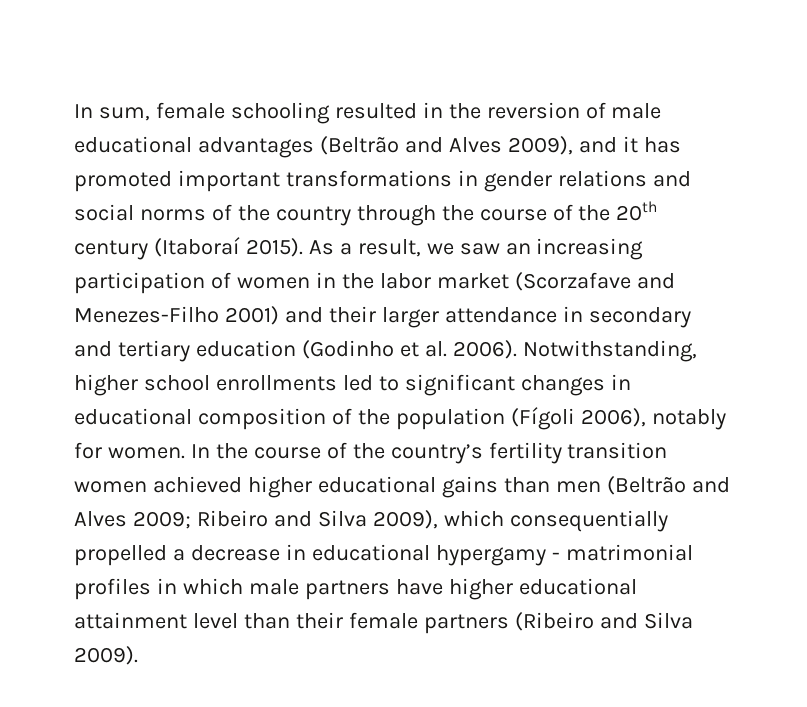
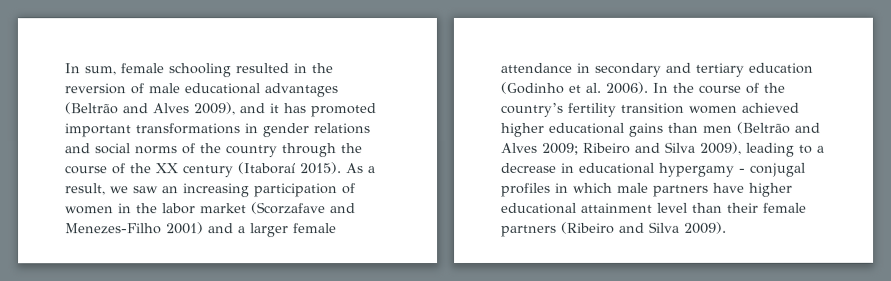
[616,201,658,221] 20th -> [156,163,179,174] XX
[328,306,439,328] their larger -> [238,223,337,238] a larger female
[522,340,697,362] [74,374,631,396] [74,407,726,430] [74,442,185,459] Notwithstanding, higher school enrollments led to significant changes in educational composition of the population (Fígoli 2006), notably for women. -> (648, 87) none
[443,510,668,532] [74,545,167,566] which consequentially propelled -> [746,142,813,157] leading to
[565,544,693,561] matrimonial -> [750,162,806,177] conjugal

